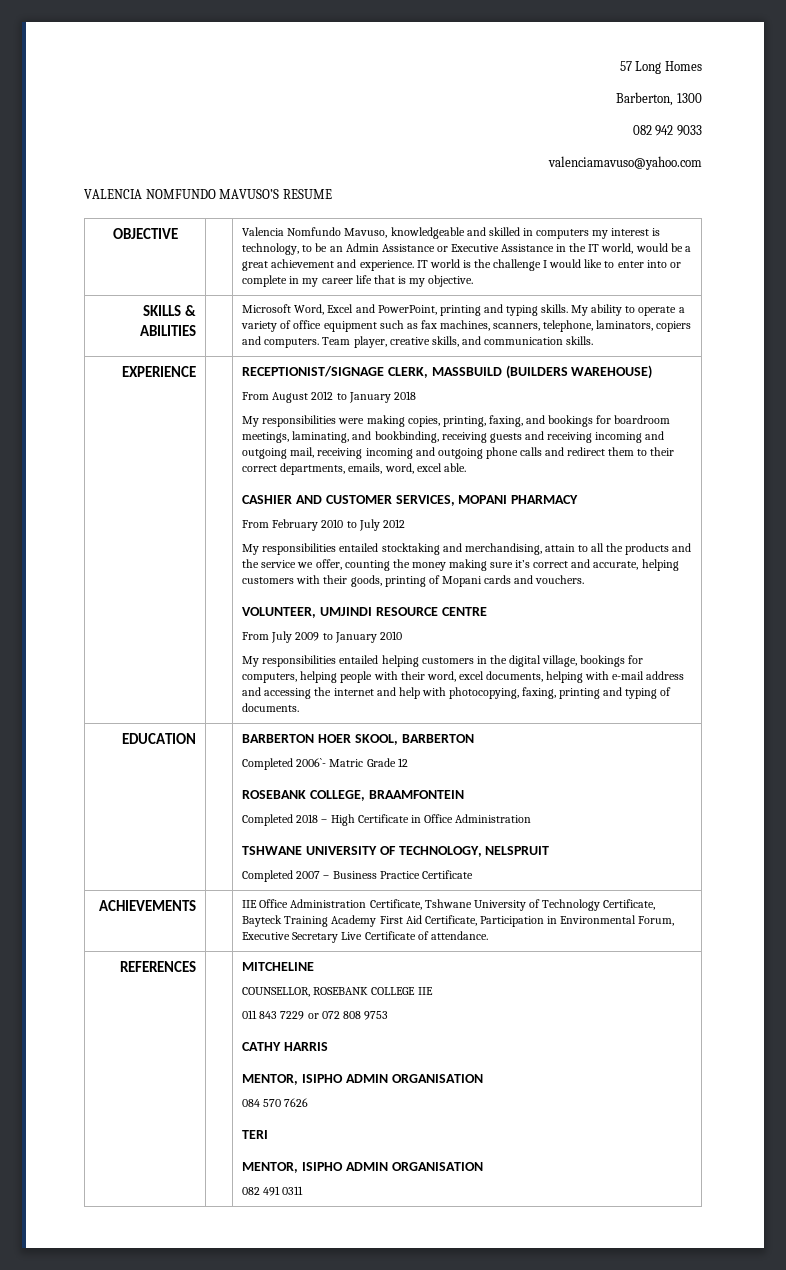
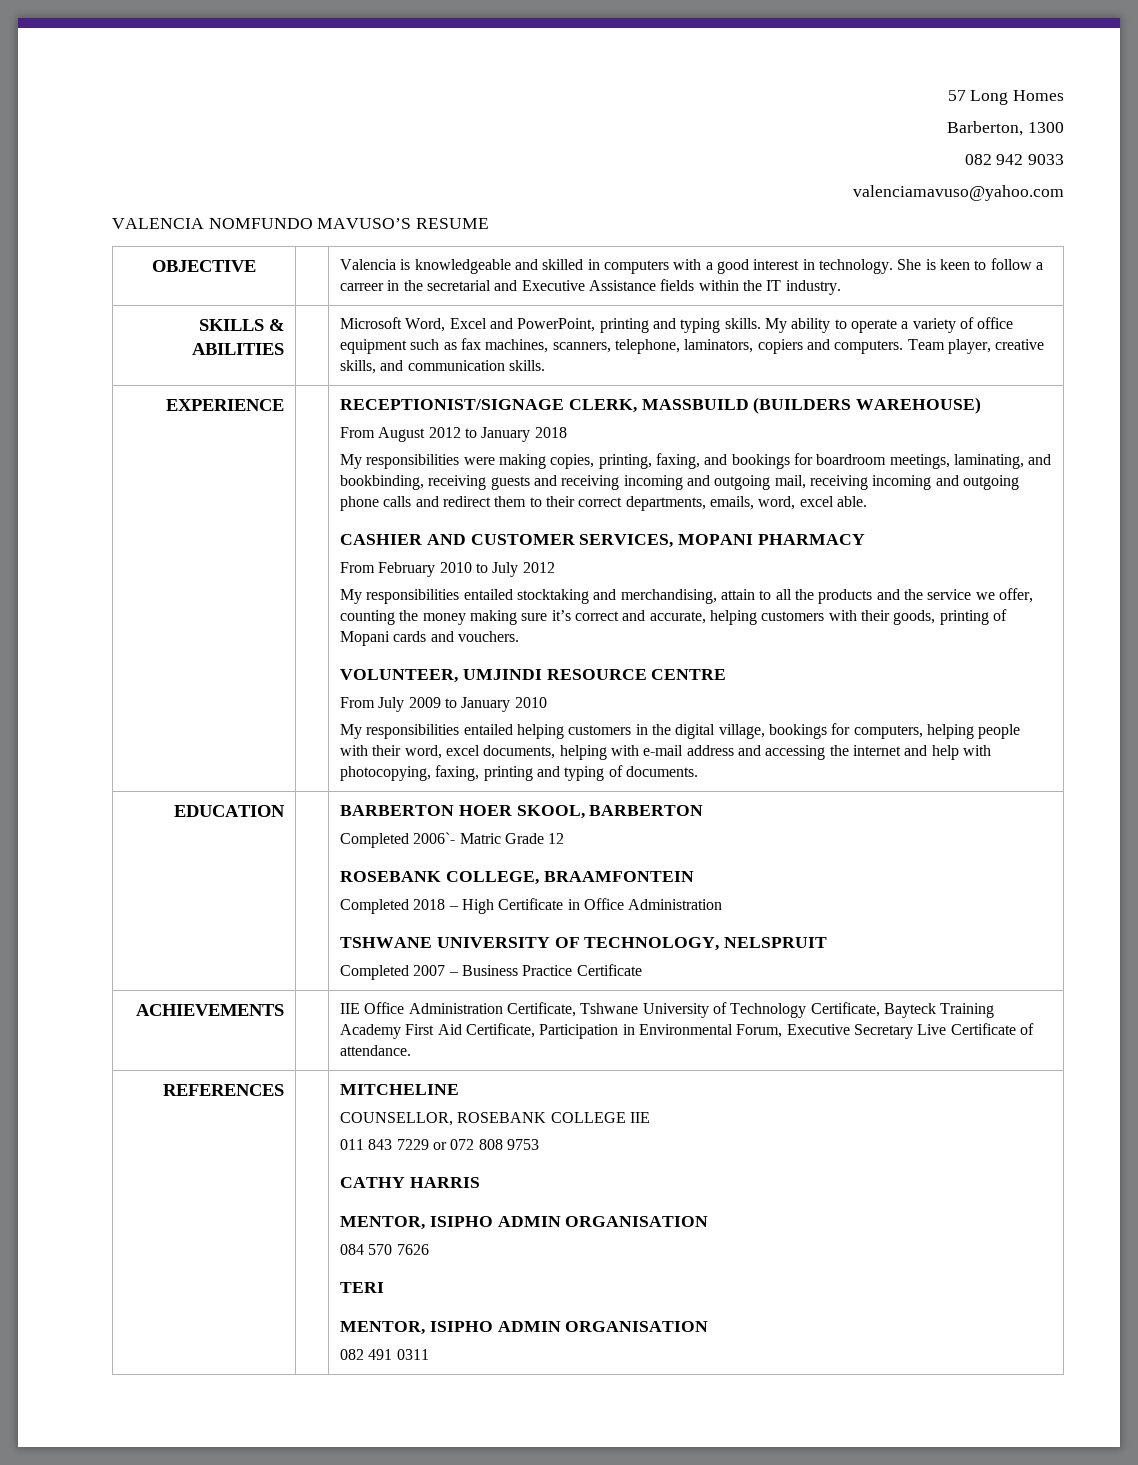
[287,227,388,238] Nomfundo Mavuso, -> [400,259,411,270] is
[592,228,661,239] [242,243,691,255] [242,259,681,271] [242,275,474,287] my interest is technology, to be an Admin Assistance or Executive Assistance in the IT world, would be a great achievement and experience. IT world is the challenge I would like to enter into or complete in my career life that is my objective. -> [673,258,1043,274] [340,279,841,295] with a good interest in technology. She is keen to follow a carreer in the secretarial and Executive Assistance fields within the IT industry.

